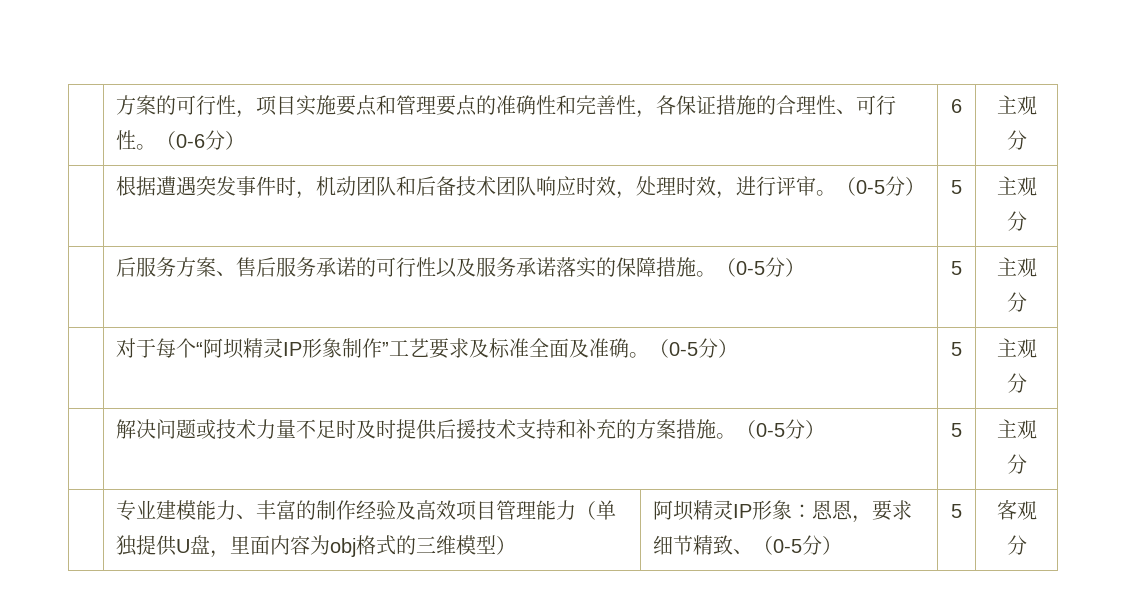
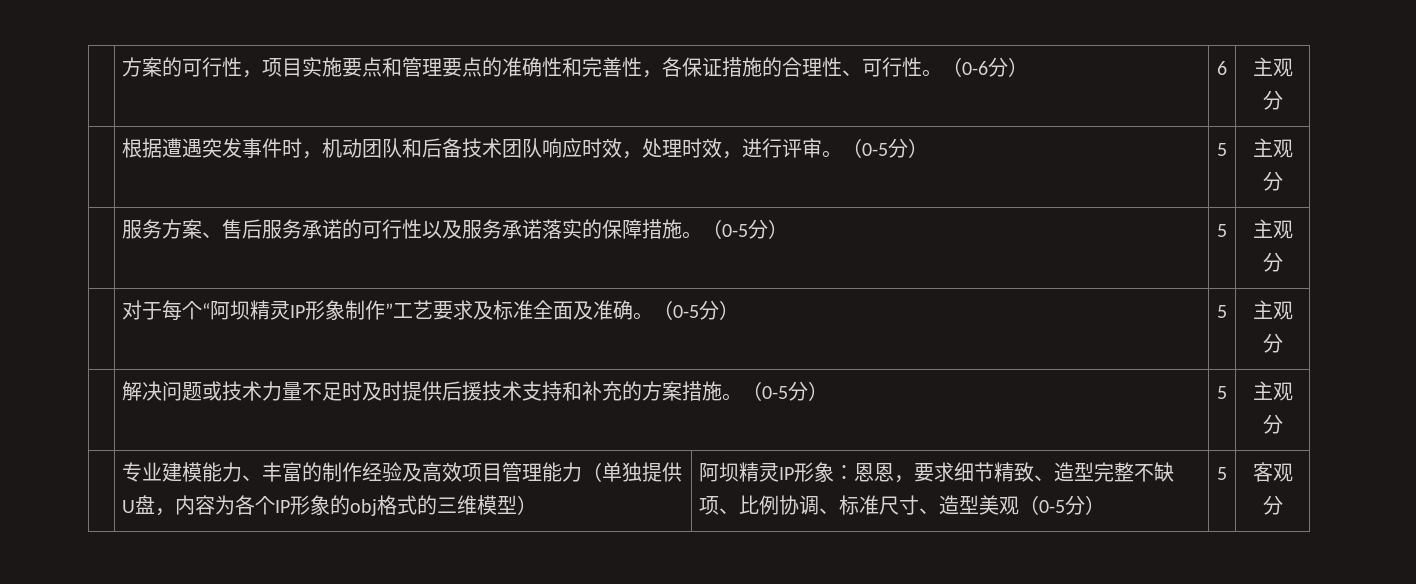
[115,257,136,277] 后 -> (1283, 181) none
[229,535,330,555] 里面内容为 -> [175,495,351,515] 内容为各个IP形象的
(753, 551) none -> [1054,462,1175,482] [699,495,1020,515] 造型完整不缺项、比例协调、标准尺寸、造型美观

